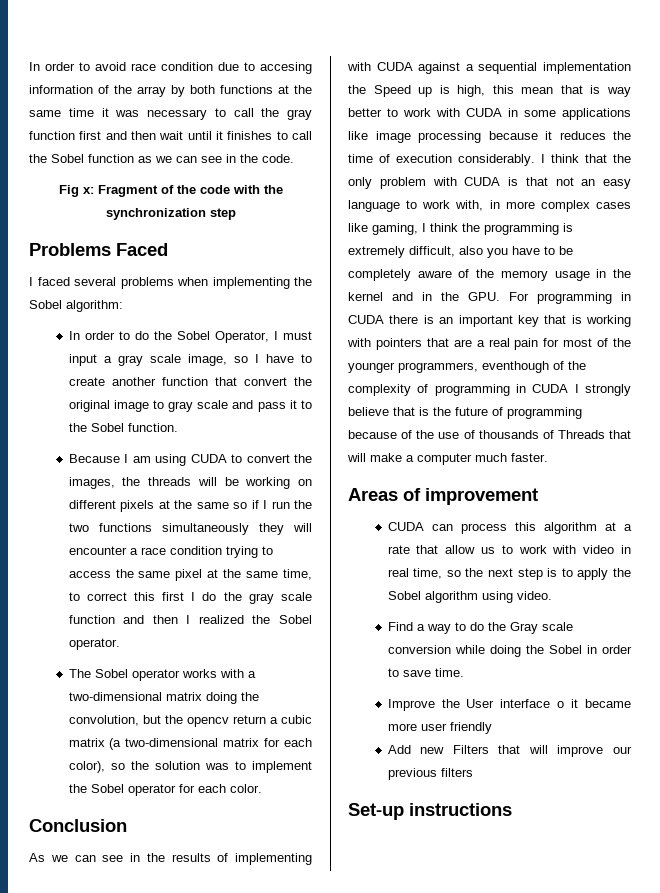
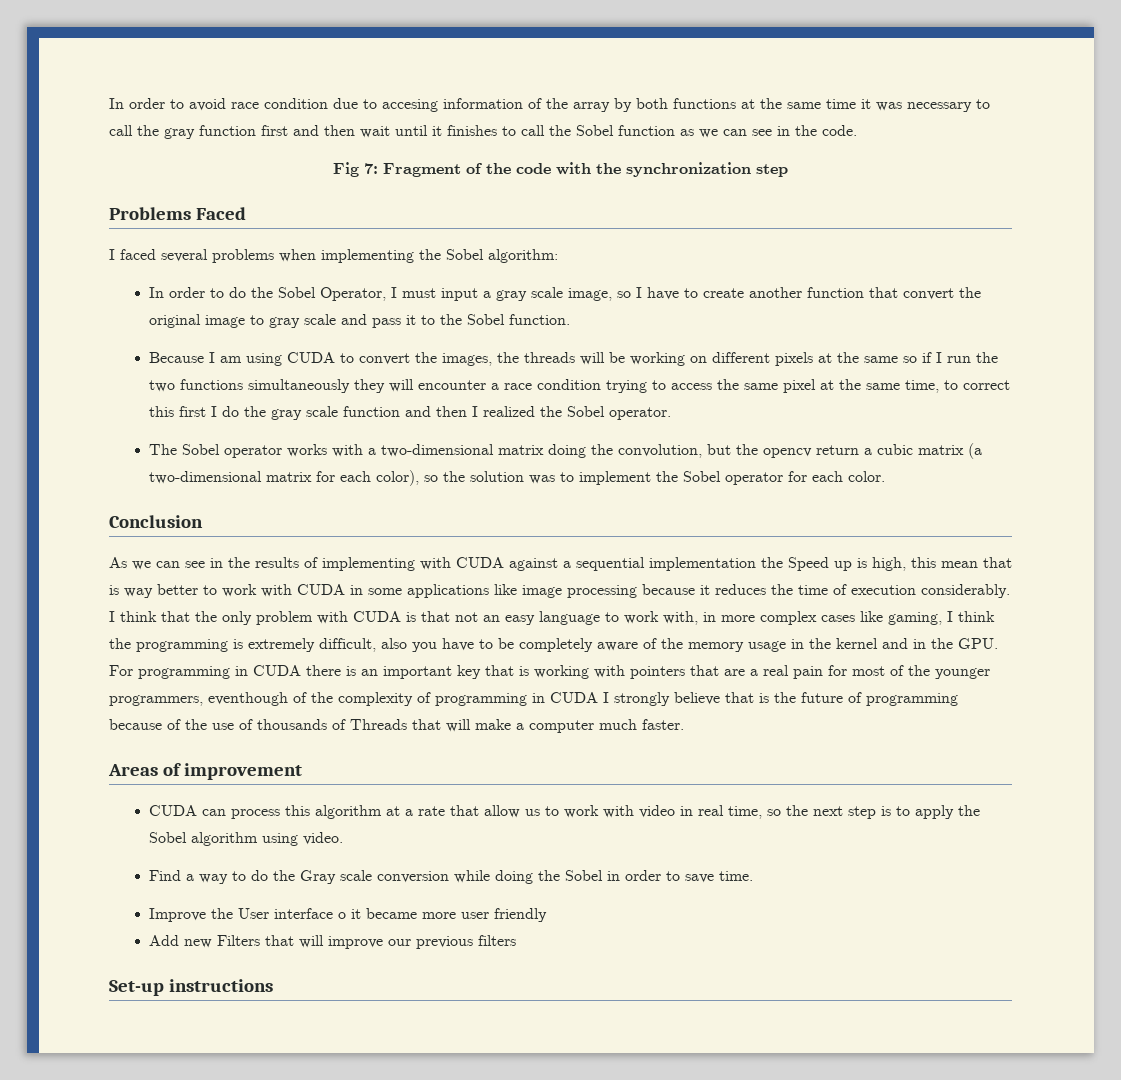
[82,187,94,194] x: -> [364,163,378,174] 7:

